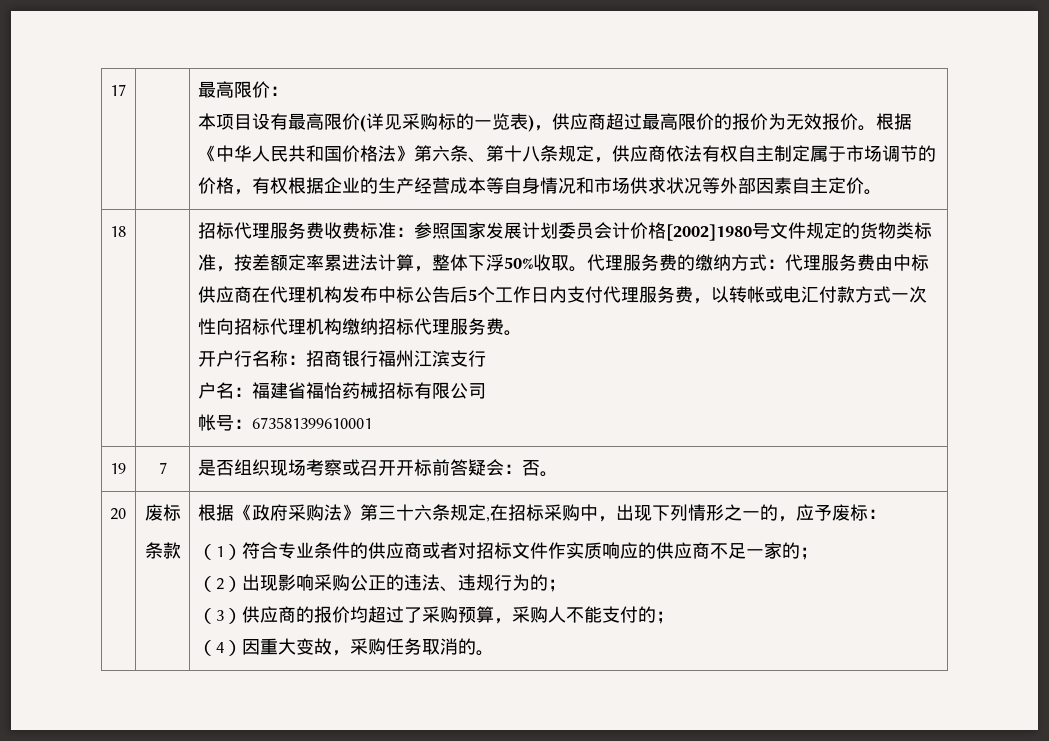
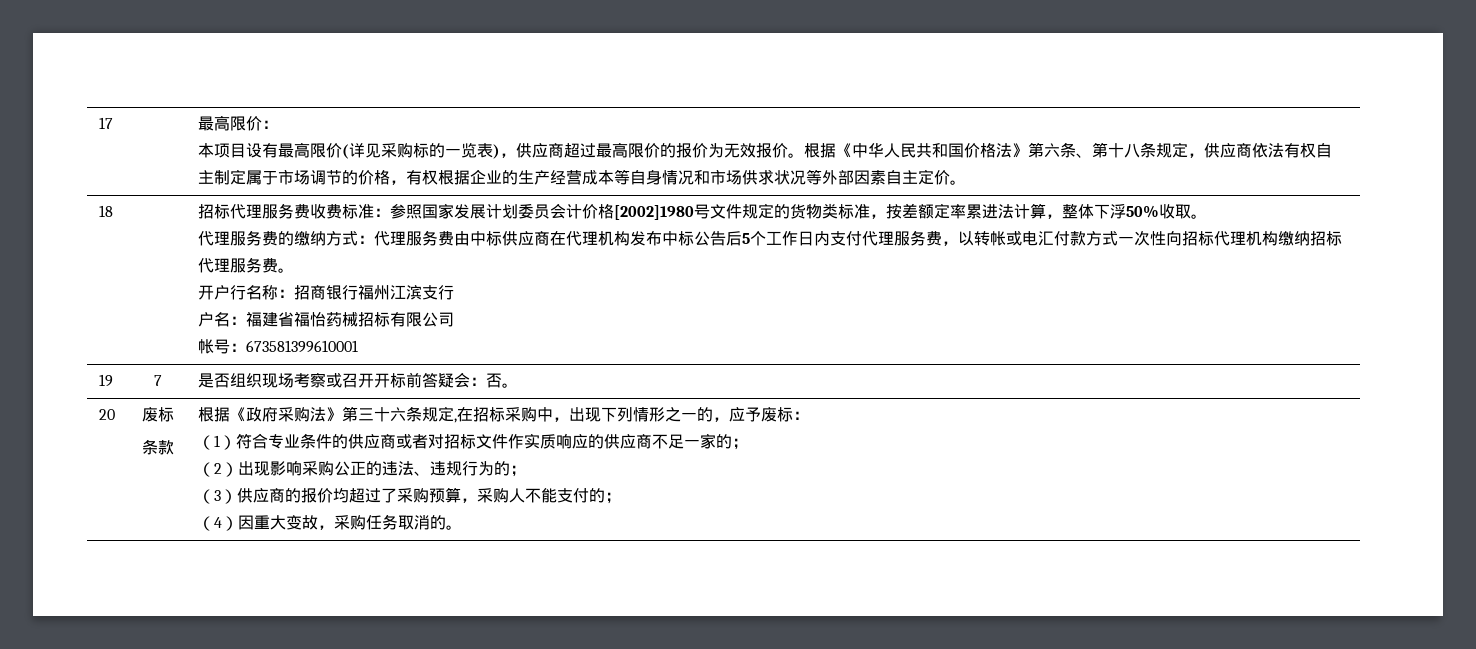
(587, 269) none -> (1208, 216) //

